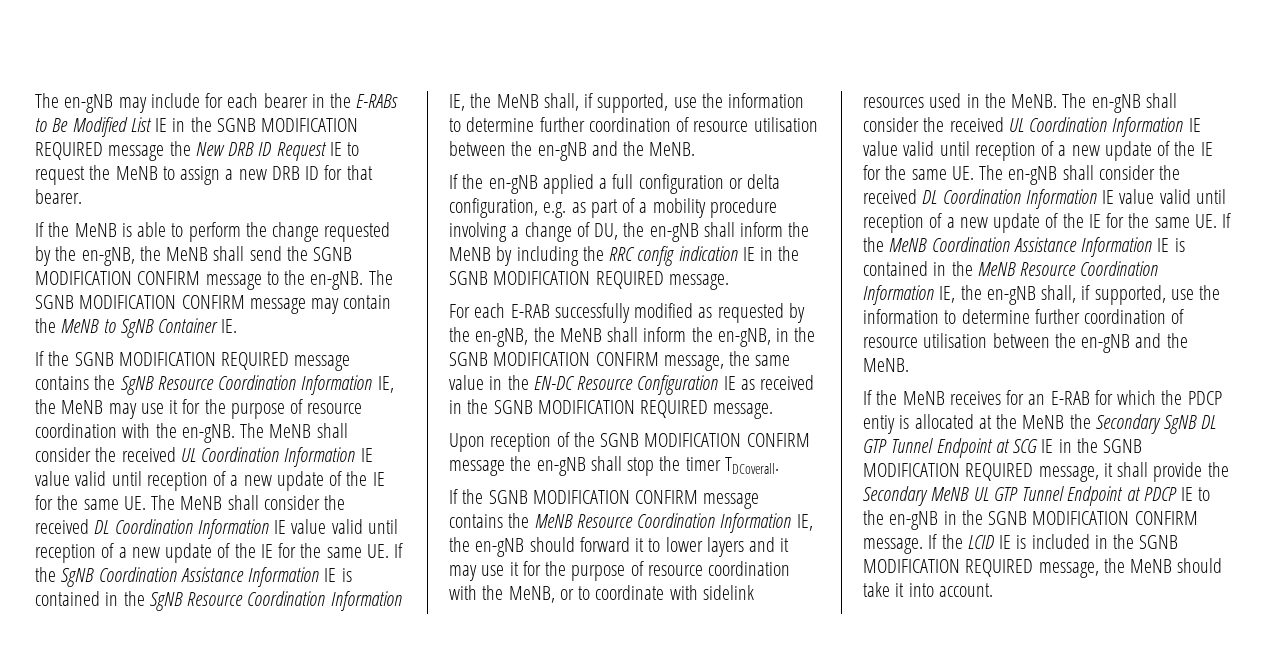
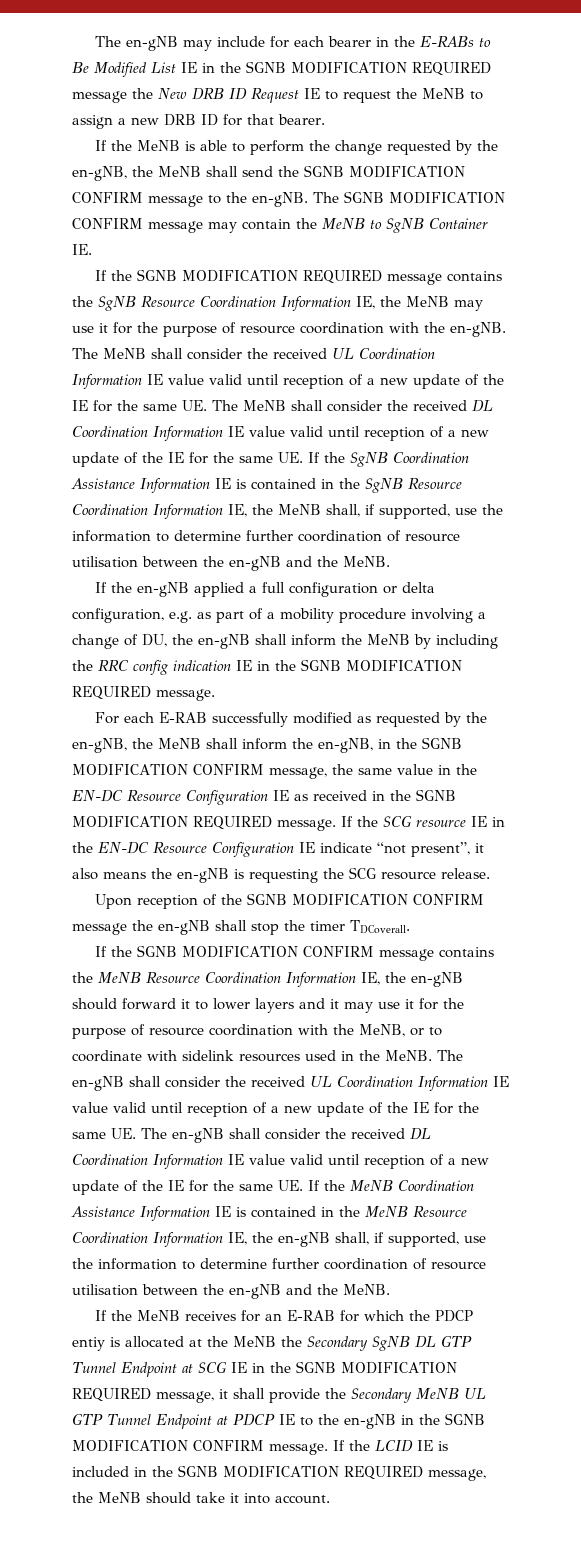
(774, 411) none -> [340,816,505,827] [72,842,484,857] [72,867,490,883] If the SCG resource IE in the EN-DC Resource Configuration IE indicate “not present”, it also means the en-gNB is requesting the SCG resource release.

